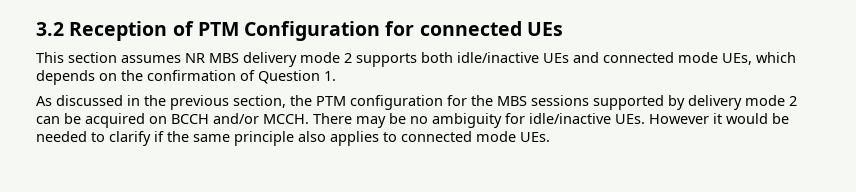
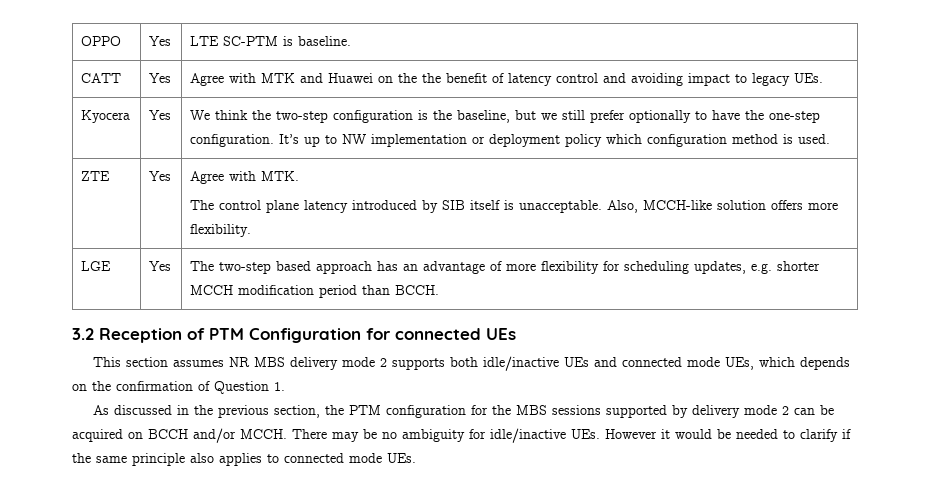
(36, 29) none -> [81,36,122,46] [149,36,172,46] [190,36,352,46] [81,73,122,83] [149,73,172,83] [190,73,824,86] [81,110,131,123] [149,110,172,120] [190,110,821,123] [190,134,831,147] [81,171,111,181] [149,171,172,181] [190,171,300,184] [190,200,839,213] [190,224,252,237] [81,261,112,271] [149,261,172,271] [190,261,821,274] [190,285,440,298] OPPO | Yes | LTE SC-PTM is baseline. // CATT | Yes | Agree with MTK and Huawei on the the benefit of latency control and avoiding impact to legacy UEs. // Kyocera | Yes | We think the two-step configuration is the baseline, but we still prefer optionally to have the one-step configuration. It’s up to NW implementation or deployment policy which configuration method is used. // ZTE | Yes | Agree with MTK. // The control plane latency introduced by SIB itself is unacceptable. Also, MCCH-like solution offers more flexibility. // LGE | Yes | The two-step based approach has an advantage of more flexibility for scheduling updates, e.g. shorter MCCH modification period than BCCH. //

